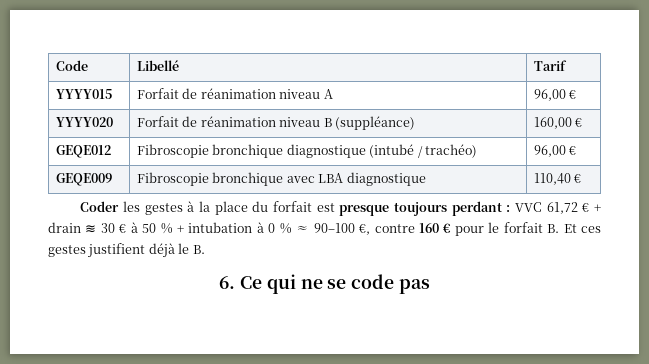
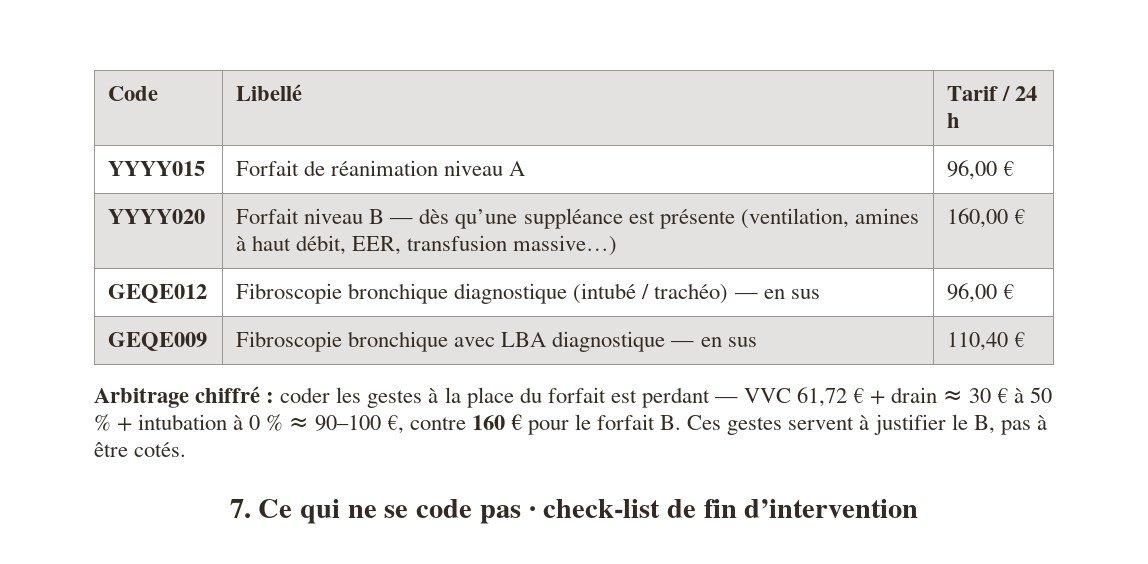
(568, 65) none -> [1002,86,1038,101] [947,113,961,128] / 24 h
[182,116,415,130] de réanimation niveau B (suppléance) -> [304,208,919,229] [236,235,618,256] niveau B — dès qu’une suppléance est présente (ventilation, amines à haut débit, EER, transfusion massive…)
(477, 151) none -> [734,289,820,299] — en sus
(426, 179) none -> [671,337,757,347] — en sus
[80,201,120,212] Coder -> [94,386,331,408] Arbitrage chiffré : coder
[339,201,511,216] presque toujours perdant : -> [641,387,738,408] perdant —
[85,225,97,233] ≋ -> [943,390,963,403] ≈
[563,224,601,233] [48,243,205,258] [219,276,236,289] Et ces gestes justifient déjà le B. // 6. -> [687,414,1047,435] [94,442,187,457] [229,499,251,518] Ces gestes servent à justifier le B, pas à être cotés. // 7.
(430, 286) none -> [528,499,919,518] · check-list de fin d’intervention

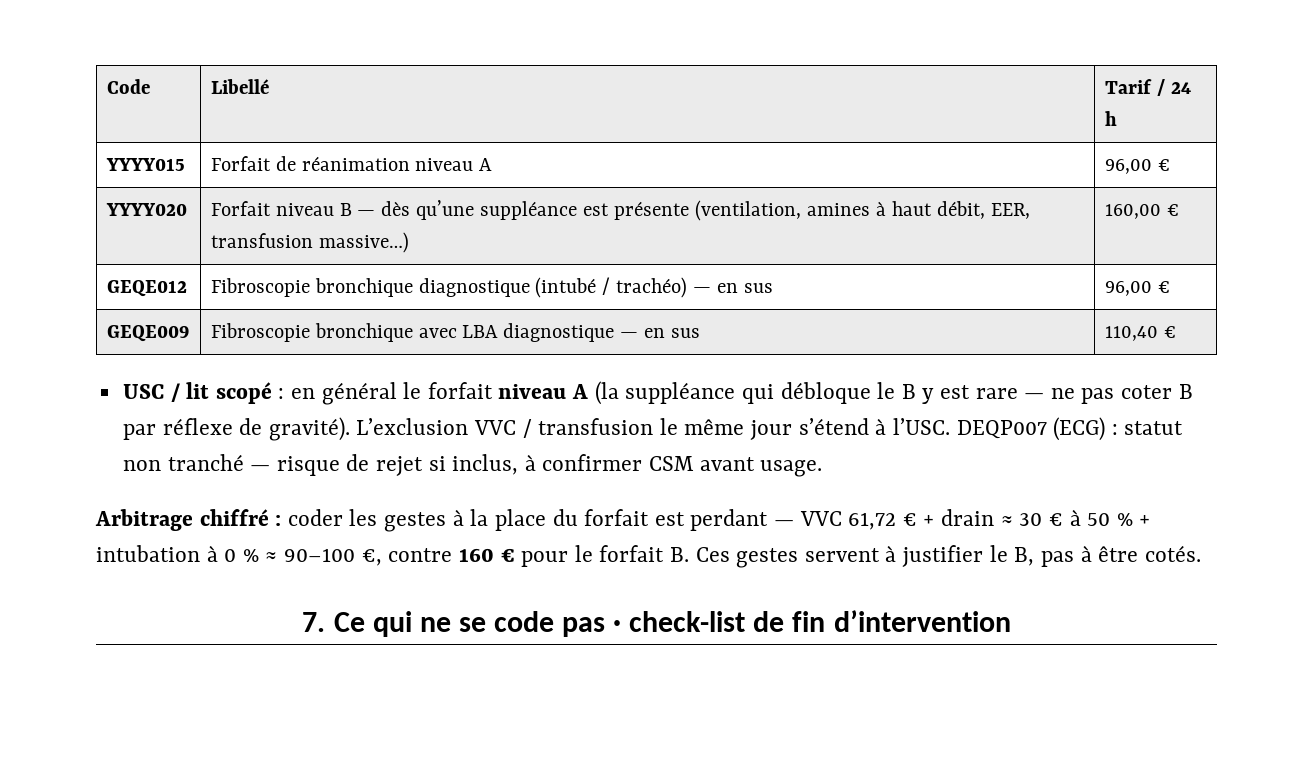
(1026, 339) none -> [122,381,1193,405] [122,417,1184,441] [122,454,823,477] // USC / lit scopé : en général le forfait niveau A (la suppléance qui débloque le B y est rare — ne pas coter B par réflexe de gravité). L’exclusion VVC / transfusion le même jour s’étend à l’USC. DEQP007 (ECG) : statut non tranché — risque de rejet si inclus, à confirmer CSM avant usage.

